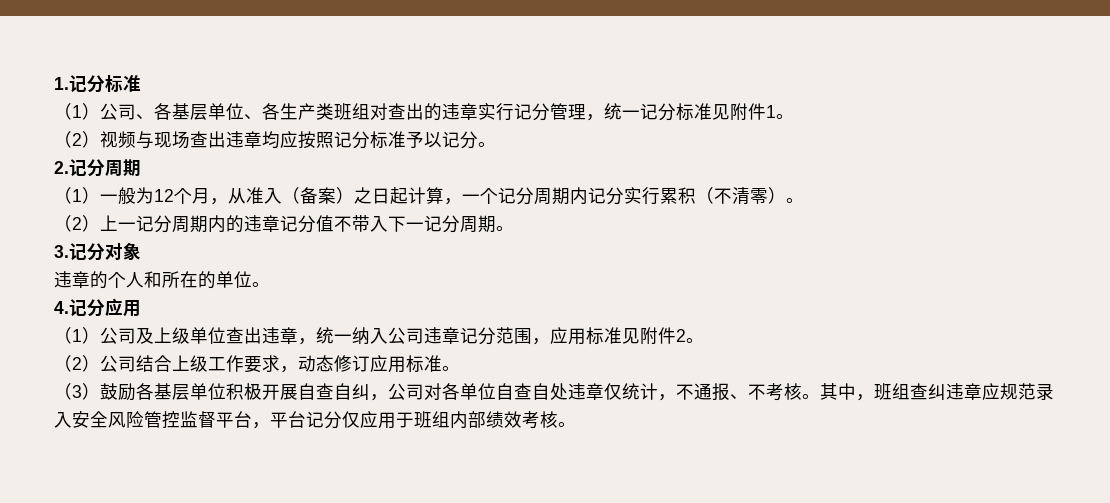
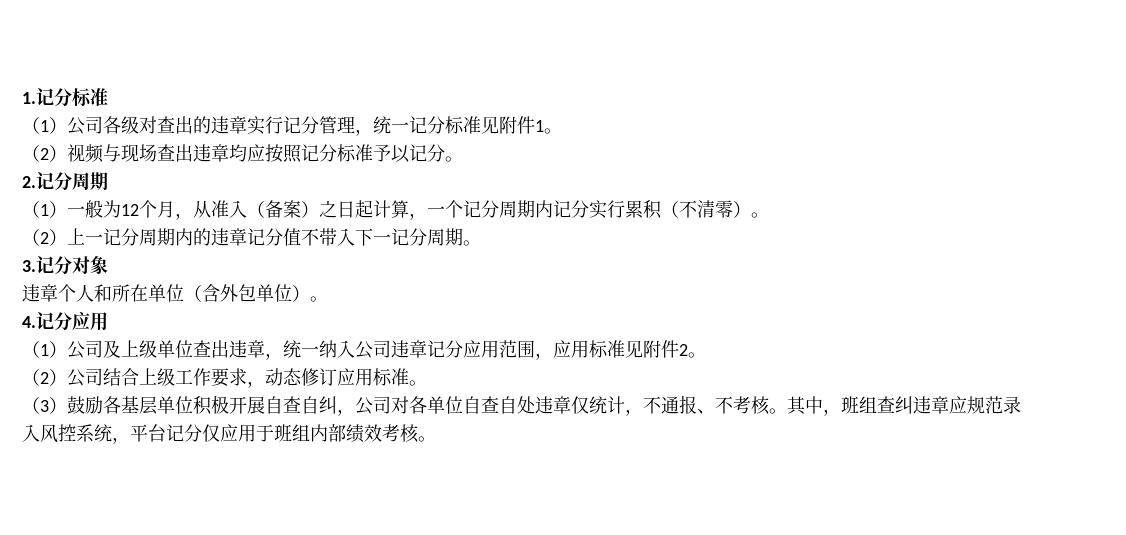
[136,103,370,120] 、各基层单位、各生产类班组 -> [103,116,139,134] 各级
[90,271,108,289] 的 -> (58, 293) none
[198,271,252,289] 的单位 -> [148,284,310,302] 单位（含外包单位）
(496, 336) none -> [463,340,499,358] 应用
[72,411,252,429] 安全风险管控监督平台 -> [40,424,112,443] 风控系统

